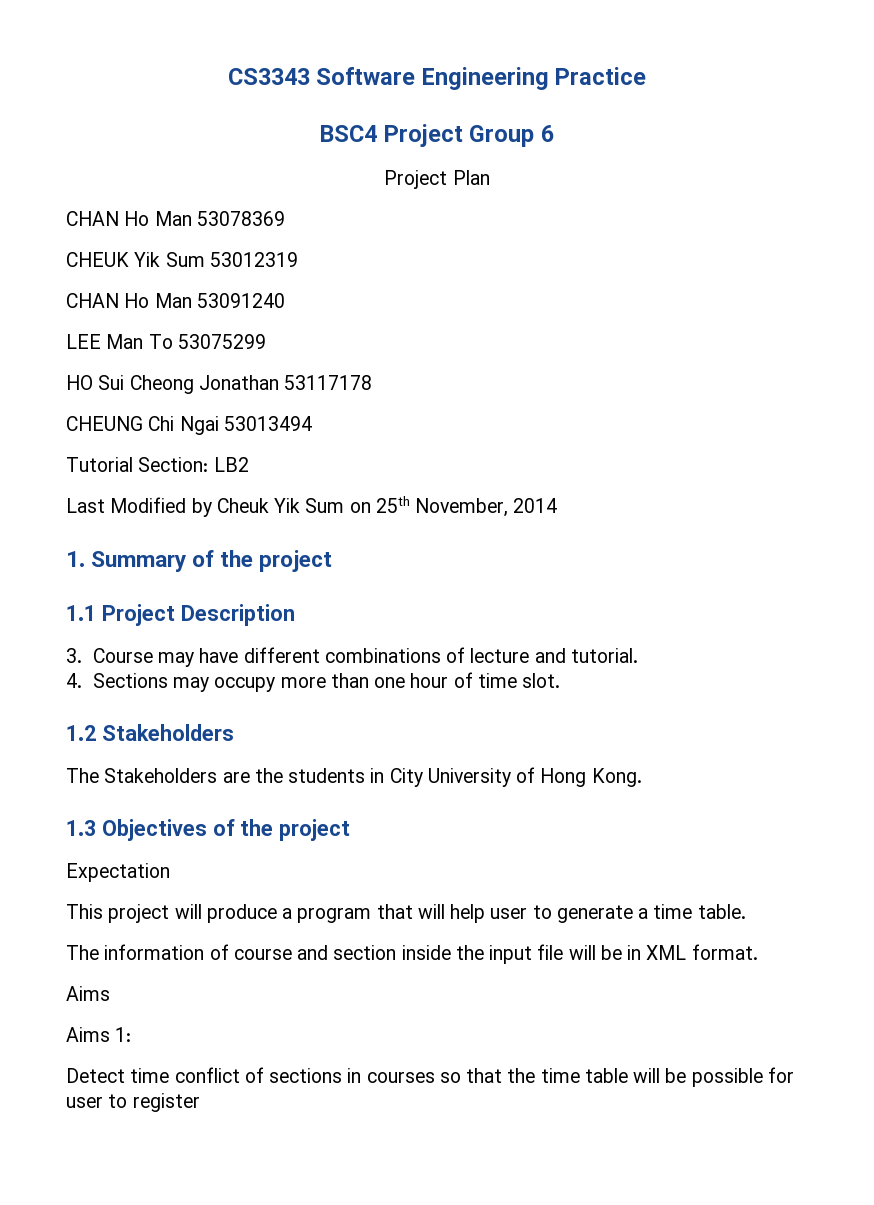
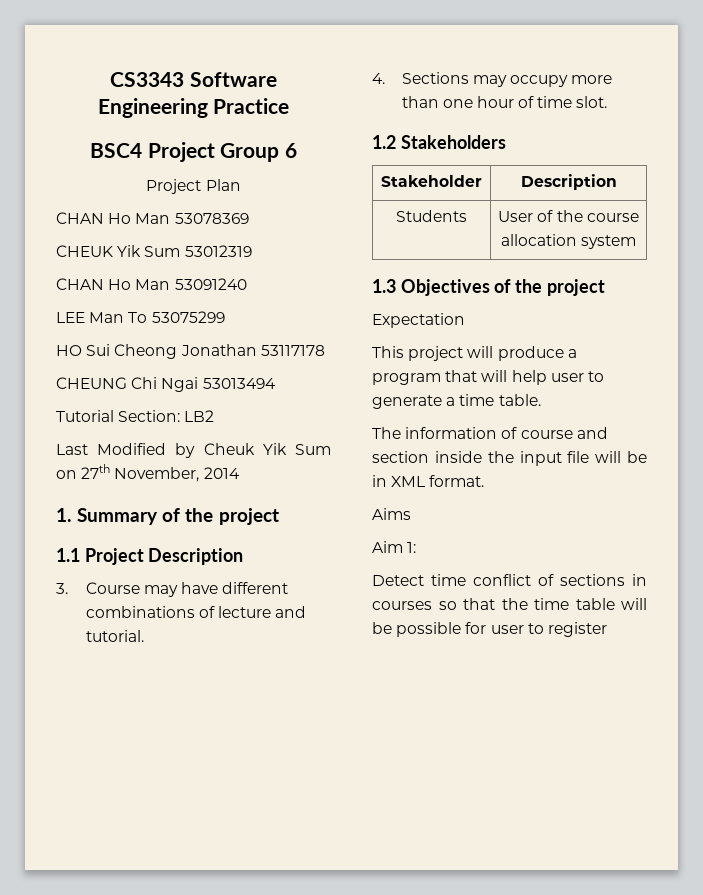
[375,496,410,513] 25th -> [81,464,111,479] 27th
[66,767,642,787] // The Stakeholders are the students in City University of Hong Kong. -> [381,175,482,187] [520,174,617,190] [396,210,467,222] [498,210,639,222] [500,234,637,249] // Stakeholder | Description // Students | User of the course allocation system
[66,1027,110,1042] Aims -> [372,541,403,553] Aim

